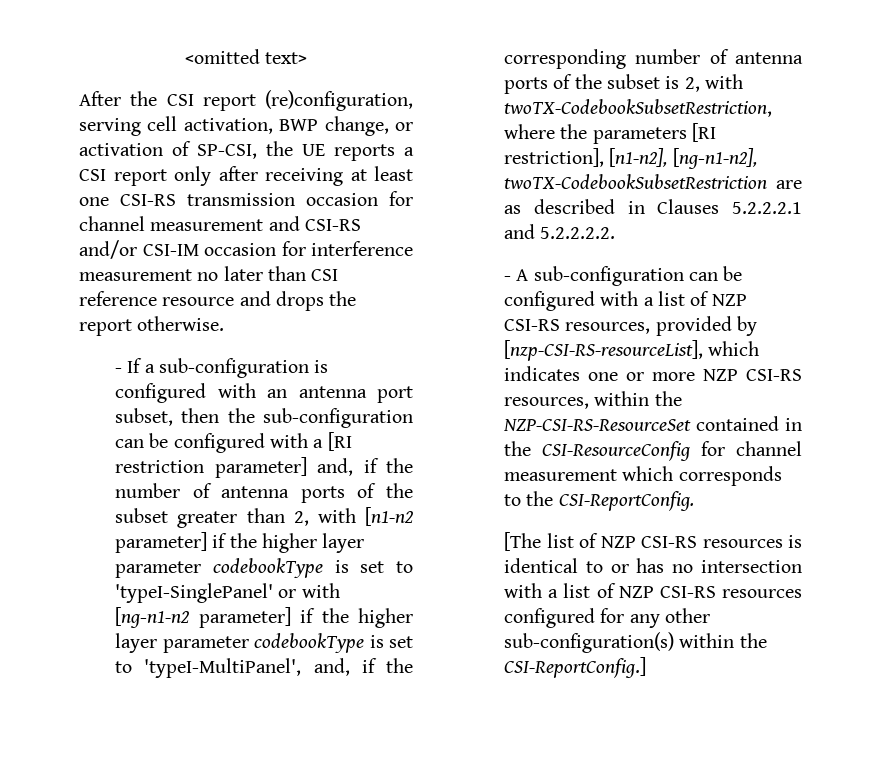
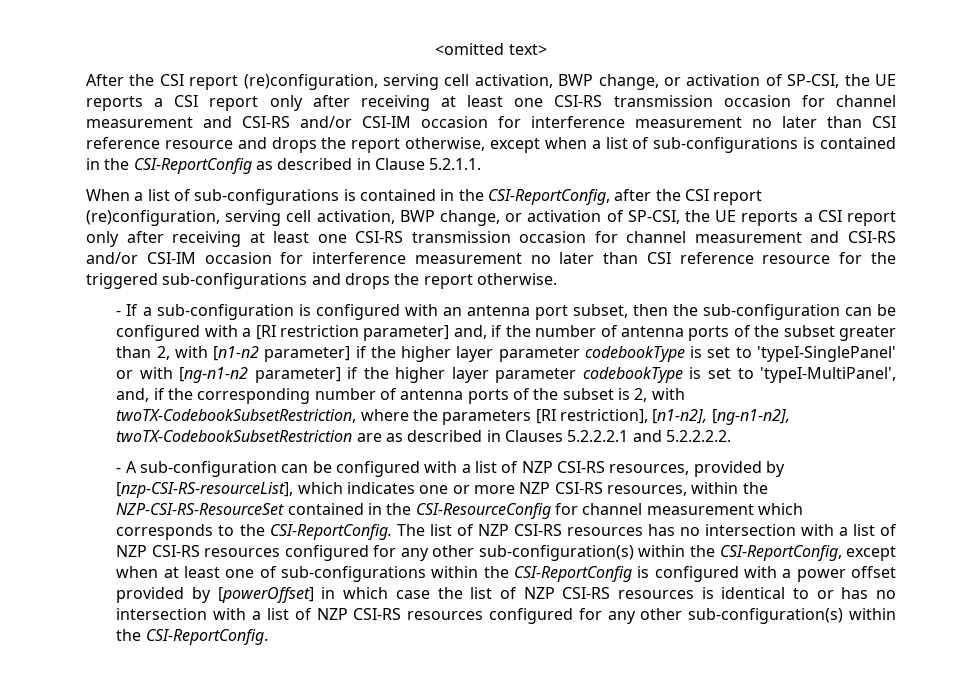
(132, 327) none -> [405,137,896,153] [86,158,482,174] [86,189,763,205] [86,210,897,226] [86,231,897,247] [86,252,896,264] [86,273,473,289] otherwise, except when a list of sub-configurations is contained in the CSI-ReportConfig as described in Clause 5.2.1.1. // When a list of sub-configurations is contained in the CSI-ReportConfig, after the CSI report (re)configuration, serving cell activation, BWP change, or activation of SP-CSI, the UE reports a CSI report only after receiving at least one CSI-RS transmission occasion for channel measurement and CSI-RS and/or CSI-IM occasion for interference measurement no later than CSI reference resource for the triggered sub-configurations and drops the report
[504,532,542,551] // [The -> [396,524,897,536] [116,545,896,561] [116,566,897,582] [116,587,463,603] The list of NZP CSI-RS resources has no intersection with a list of NZP CSI-RS resources configured for any other sub-configuration(s) within the CSI-ReportConfig, except when at least one of sub-configurations within the CSI-ReportConfig is configured with a power offset provided by [powerOffset] in which case the
[504,657,647,678] CSI-ReportConfig.] -> [145,629,268,645] CSI-ReportConfig.

